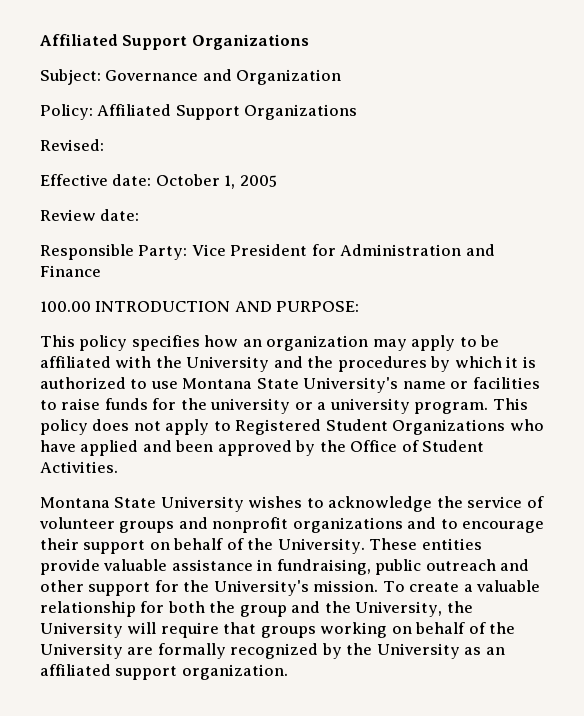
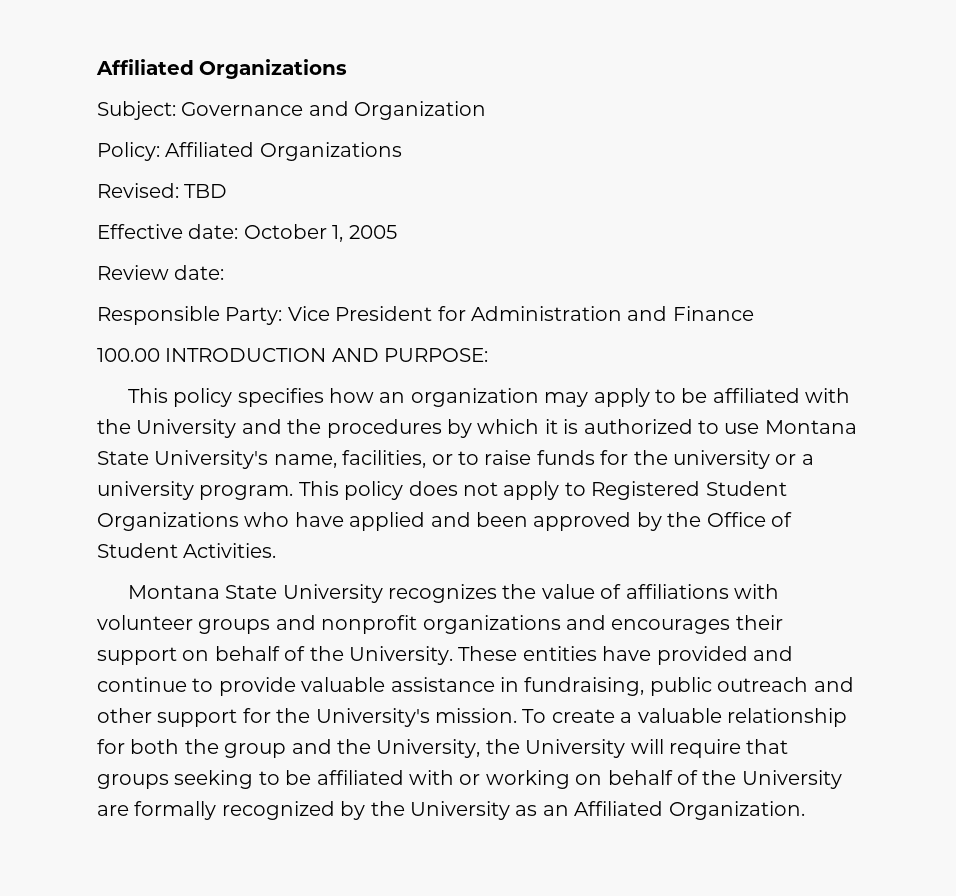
[40,34,188,50] Affiliated Support -> [96,59,194,75] Affiliated
[175,105,240,120] Support -> (255, 149) none
(104, 145) none -> [184,184,228,198] TBD
[402,377,540,389] name or facilities -> [273,450,453,468] name, facilities, or
[248,496,544,512] wishes to acknowledge the service of -> [388,584,780,603] recognizes the value of affiliations with
[440,519,545,533] to encourage -> [611,619,731,634] encourages
(482, 544) none -> [602,646,793,665] [97,677,214,692] have provided and continue to
(316, 632) none -> [174,770,481,789] seeking to be affiliated with or
[40,664,288,680] affiliated support organization. -> [574,801,805,820] Affiliated Organization.

